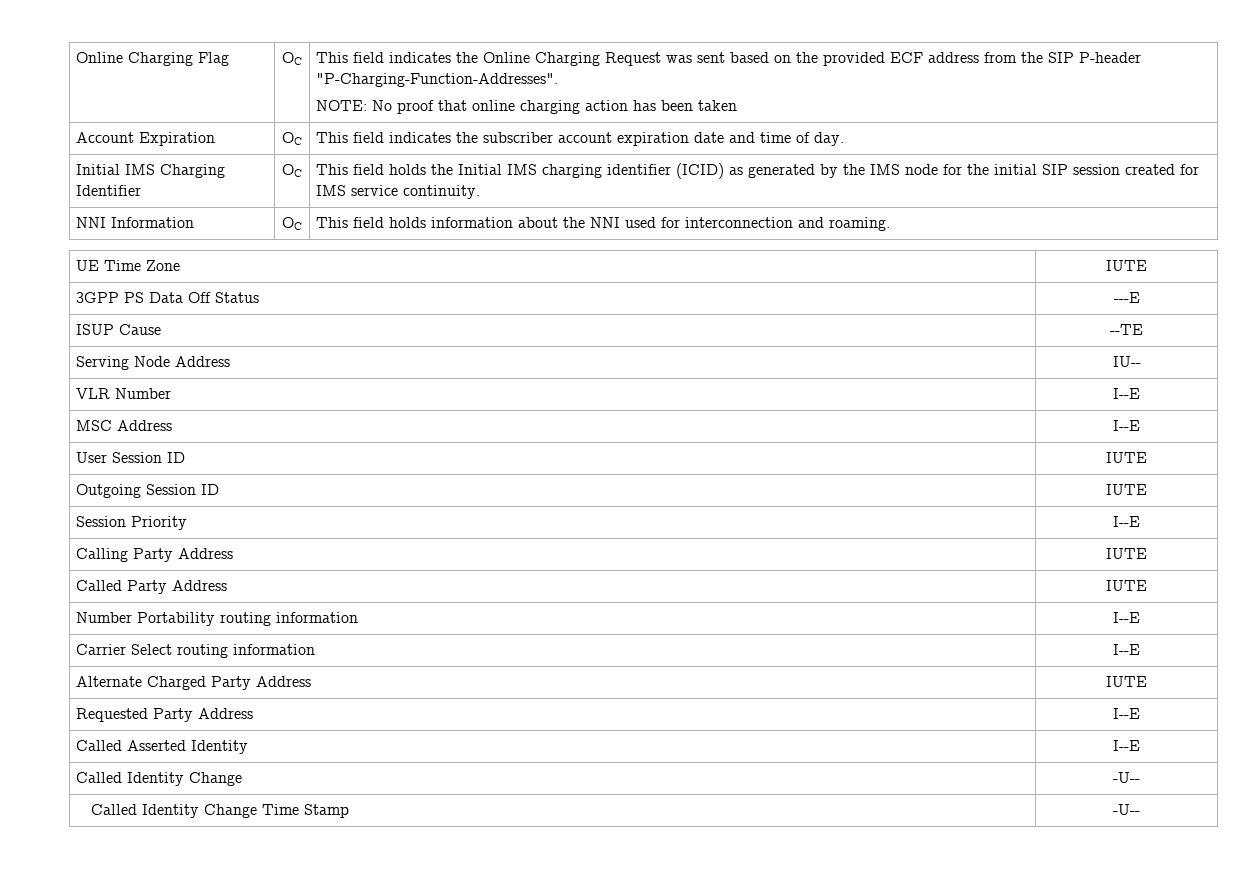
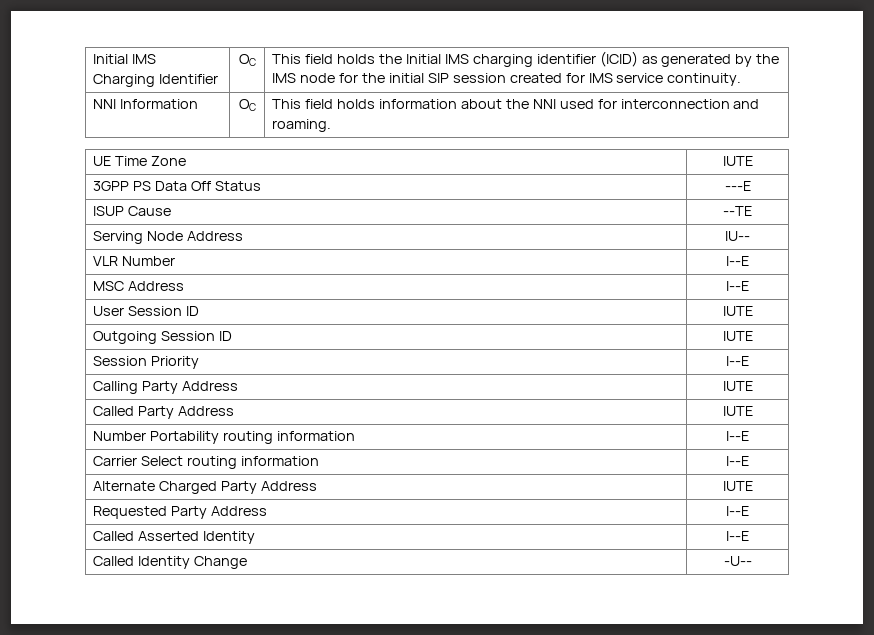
[76,52,230,66] [282,52,302,65] [316,52,1142,66] [316,73,559,87] [316,100,738,114] [76,132,216,146] [282,132,302,145] [316,132,845,146] Online Charging Flag | OC | This field indicates the Online Charging Request was sent based on the provided ECF address from the SIP P-header "P-Charging-Function-Addresses". // NOTE: No proof that online charging action has been taken // Account Expiration | OC | This field indicates the subscriber account expiration date and time of day. // -> (93, 59) none
[90,804,349,818] [1113,804,1140,815] // Called Identity Change Time Stamp | -U-- -> (752, 561) none

